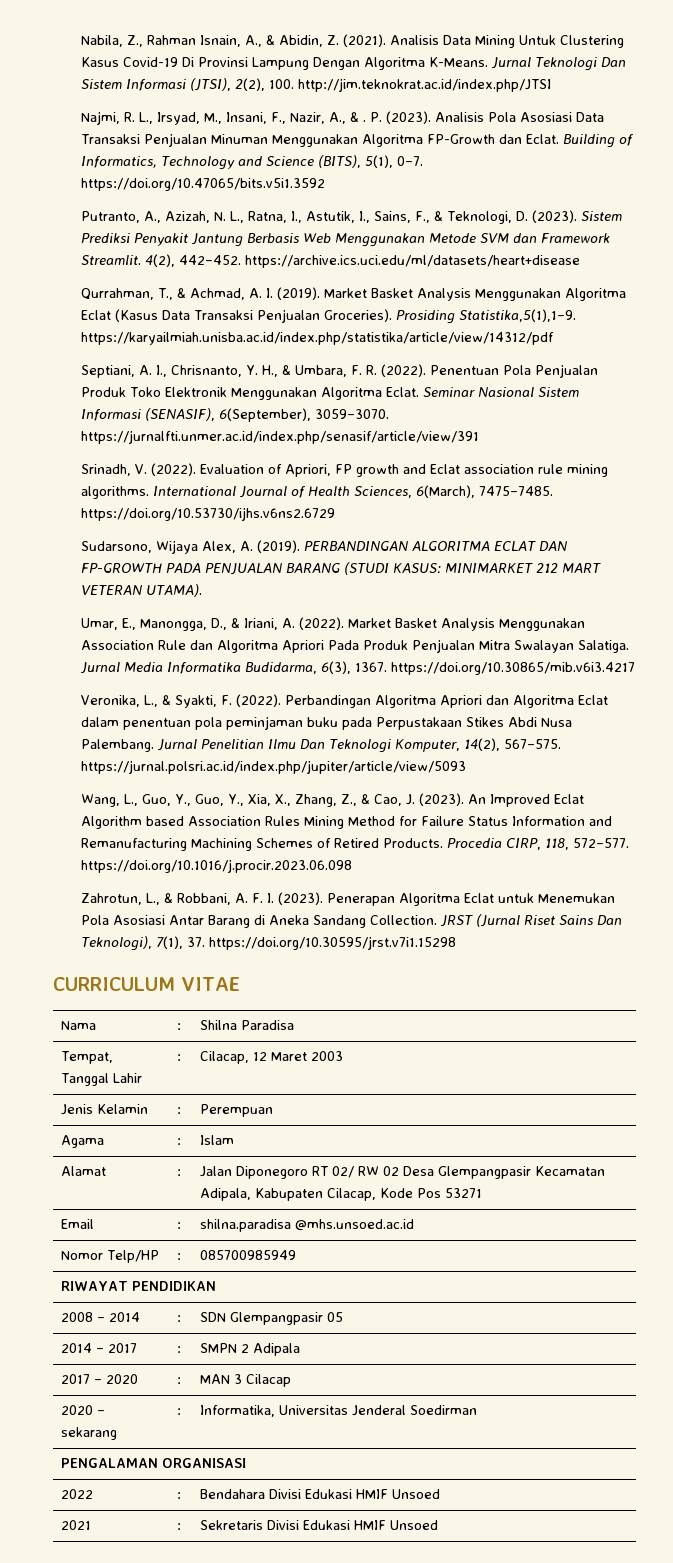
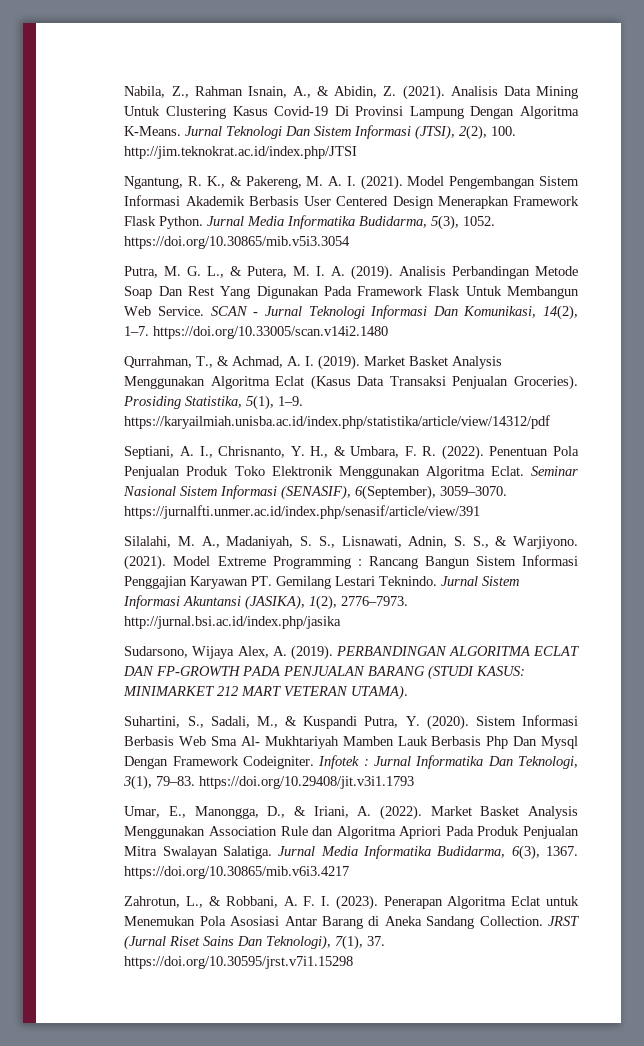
[81,111,605,125] [81,133,635,148] [81,155,424,170] [81,178,326,191] [81,210,623,224] [81,233,611,247] [81,254,581,268] Najmi, R. L., Irsyad, M., Insani, F., Nazir, A., & . P. (2023). Analisis Pola Asosiasi Data Transaksi Penjualan Minuman Menggunakan Algoritma FP-Growth dan Eclat. Building of Informatics, Technology and Science (BITS), 5(1), 0–7. https://doi.org/10.47065/bits.v5i1.3592 // Putranto, A., Azizah, N. L., Ratna, I., Astutik, I., Sains, F., & Teknologi, D. (2023). Sistem Prediksi Penyakit Jantung Berbasis Web Menggunakan Metode SVM dan Framework Streamlit. 4(2), 442–452. https://archive.ics.uci.edu/ml/datasets/heart+disease -> [124,175,580,190] [124,195,579,209] [124,215,496,230] [124,236,351,249] [124,265,578,280] [124,286,579,299] [124,305,578,320] [124,326,389,339] Ngantung, R. K., & Pakereng, M. A. I. (2021). Model Pengembangan Sistem Informasi Akademik Berbasis User Centered Design Menerapkan Framework Flask Python. Jurnal Media Informatika Budidarma, 5(3), 1052. https://doi.org/10.30865/mib.v5i3.3054 // Putra, M. G. L., & Putera, M. I. A. (2019). Analisis Perbandingan Metode Soap Dan Rest Yang Digunakan Pada Framework Flask Untuk Membangun Web Service. SCAN - Jurnal Teknologi Informasi Dan Komunikasi, 14(2), 1–7. https://doi.org/10.33005/scan.v14i2.1480
[459,309,577,322] Statistika,5(1),1–9. -> [185,395,304,410] Statistika, 5(1), 1–9.
[81,463,609,477] [81,485,554,499] [81,507,336,521] Srinadh, V. (2022). Evaluation of Apriori, FP growth and Eclat association rule mining algorithms. International Journal of Health Sciences, 6(March), 7475–7485. https://doi.org/10.53730/ijhs.v6ns2.6729 -> [124,536,578,549] [124,555,578,570] [124,576,520,589] [123,595,409,610] [124,616,342,629] Silalahi, M. A., Madaniyah, S. S., Lisnawati, Adnin, S. S., & Warjiyono. (2021). Model Extreme Programming : Rancang Bangun Sistem Informasi Penggajian Karyawan PT. Gemilang Lestari Teknindo. Jurnal Sistem Informasi Akuntansi (JASIKA), 1(2), 2776–7973. http://jurnal.bsi.ac.id/index.php/jasika
(203, 590) none -> [124,715,578,730] [124,736,578,749] [124,755,579,769] [123,775,415,790] // Suhartini, S., Sadali, M., & Kuspandi Putra, Y. (2020). Sistem Informasi Berbasis Web Sma Al- Mukhtariyah Mamben Lauk Berbasis Php Dan Mysql Dengan Framework Codeigniter. Infotek : Jurnal Informatika Dan Teknologi, 3(1), 79–83. https://doi.org/10.29408/jit.v3i1.1793
[81,694,609,708] [81,716,573,730] [81,738,562,753] [81,760,467,774] [81,793,585,807] [81,816,613,829] [81,838,630,851] [81,859,353,873] // Veronika, L., & Syakti, F. (2022). Perbandingan Algoritma Apriori dan Algoritma Eclat dalam penentuan pola peminjaman buku pada Perpustakaan Stikes Abdi Nusa Palembang. Jurnal Penelitian Ilmu Dan Teknologi Komputer, 14(2), 567–575. https://jurnal.polsri.ac.id/index.php/jupiter/article/view/5093 // Wang, L., Guo, Y., Guo, Y., Xia, X., Zhang, Z., & Cao, J. (2023). An Improved Eclat Algorithm based Association Rules Mining Method for Failure Status Information and Remanufacturing Machining Schemes of Retired Products. Procedia CIRP, 118, 572–577. https://doi.org/10.1016/j.procir.2023.06.098 -> (350, 872) none
[53,977,240,991] [60,1021,96,1030] [176,1023,181,1030] [199,1020,294,1030] [60,1051,113,1064] [60,1073,142,1086] [176,1054,181,1061] [199,1051,343,1064] [60,1104,148,1115] [176,1107,181,1114] [199,1104,273,1117] [60,1135,104,1148] [176,1138,181,1145] [199,1135,234,1145] [60,1166,106,1176] [176,1169,181,1176] [199,1166,605,1179] [199,1188,482,1201] [60,1219,94,1229] [176,1222,181,1229] [199,1219,414,1232] [60,1250,159,1263] [176,1253,181,1260] [199,1250,296,1260] [60,1281,216,1291] [60,1312,140,1322] [176,1315,181,1322] [199,1312,343,1325] [60,1343,137,1353] [176,1346,181,1353] [199,1343,300,1356] [60,1374,138,1384] [176,1377,181,1384] [199,1374,291,1387] [60,1405,105,1415] [60,1427,117,1440] [176,1408,181,1415] [199,1405,477,1417] [60,1458,246,1468] [60,1489,93,1499] [176,1492,181,1499] [199,1489,440,1499] [60,1520,91,1530] [176,1523,181,1530] [199,1520,438,1530] // CURRICULUM VITAE // Nama | : | Shilna Paradisa // Tempat, Tanggal Lahir | : | Cilacap, 12 Maret 2003 // Jenis Kelamin | : | Perempuan // Agama | : | Islam // Alamat | : | Jalan Diponegoro RT 02/ RW 02 Desa Glempangpasir Kecamatan Adipala, Kabupaten Cilacap, Kode Pos 53271 // Email | : | shilna.paradisa @mhs.unsoed.ac.id // Nomor Telp/HP | : | 085700985949 // RIWAYAT PENDIDIKAN // 2008 – 2014 | : | SDN Glempangpasir 05 // 2014 – 2017 | : | SMPN 2 Adipala // 2017 – 2020 | : | MAN 3 Cilacap // 2020 – sekarang | : | Informatika, Universitas Jenderal Soedirman // PENGALAMAN ORGANISASI // 2022 | : | Bendahara Divisi Edukasi HMIF Unsoed // 2021 | : | Sekretaris Divisi Edukasi HMIF Unsoed -> (354, 962) none

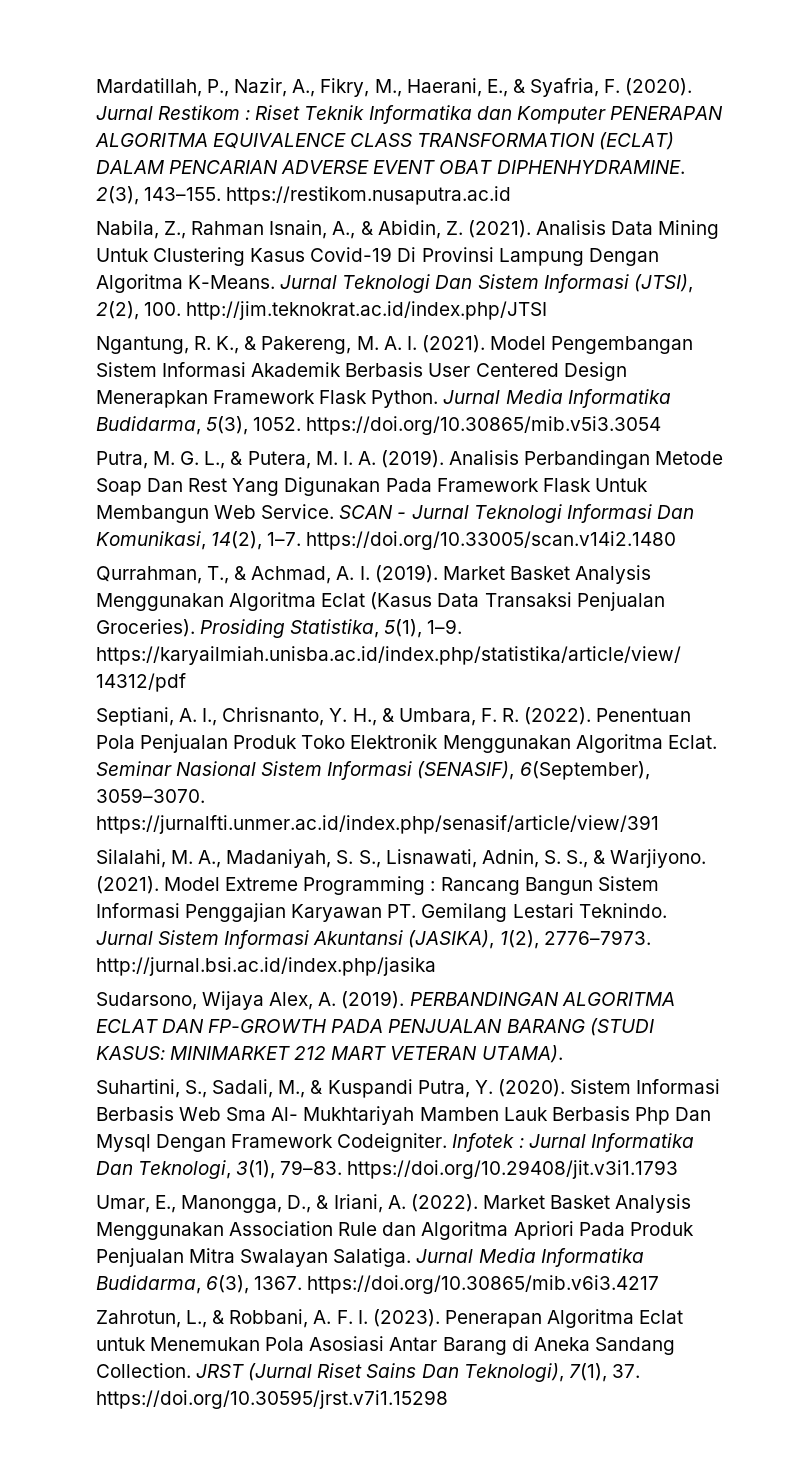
(124, 92) none -> [95,78,693,97] [95,105,723,124] [94,132,675,150] [95,160,685,174] [95,186,512,205] Mardatillah, P., Nazir, A., Fikry, M., Haerani, E., & Syafria, F. (2020). Jurnal Restikom : Riset Teknik Informatika dan Komputer PENERAPAN ALGORITMA EQUIVALENCE CLASS TRANSFORMATION (ECLAT) DALAM PENCARIAN ADVERSE EVENT OBAT DIPHENHYDRAMINE. 2(3), 143–155. https://restikom.nusaputra.ac.id //

